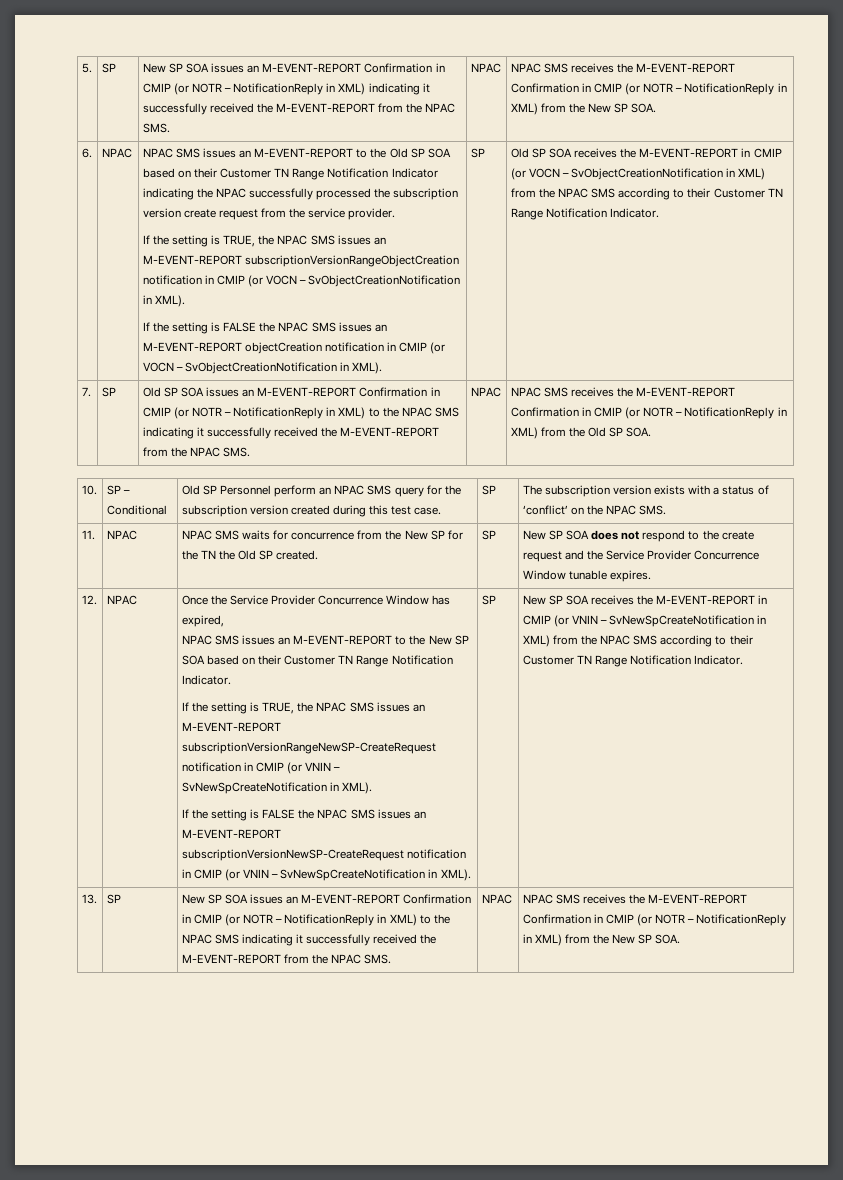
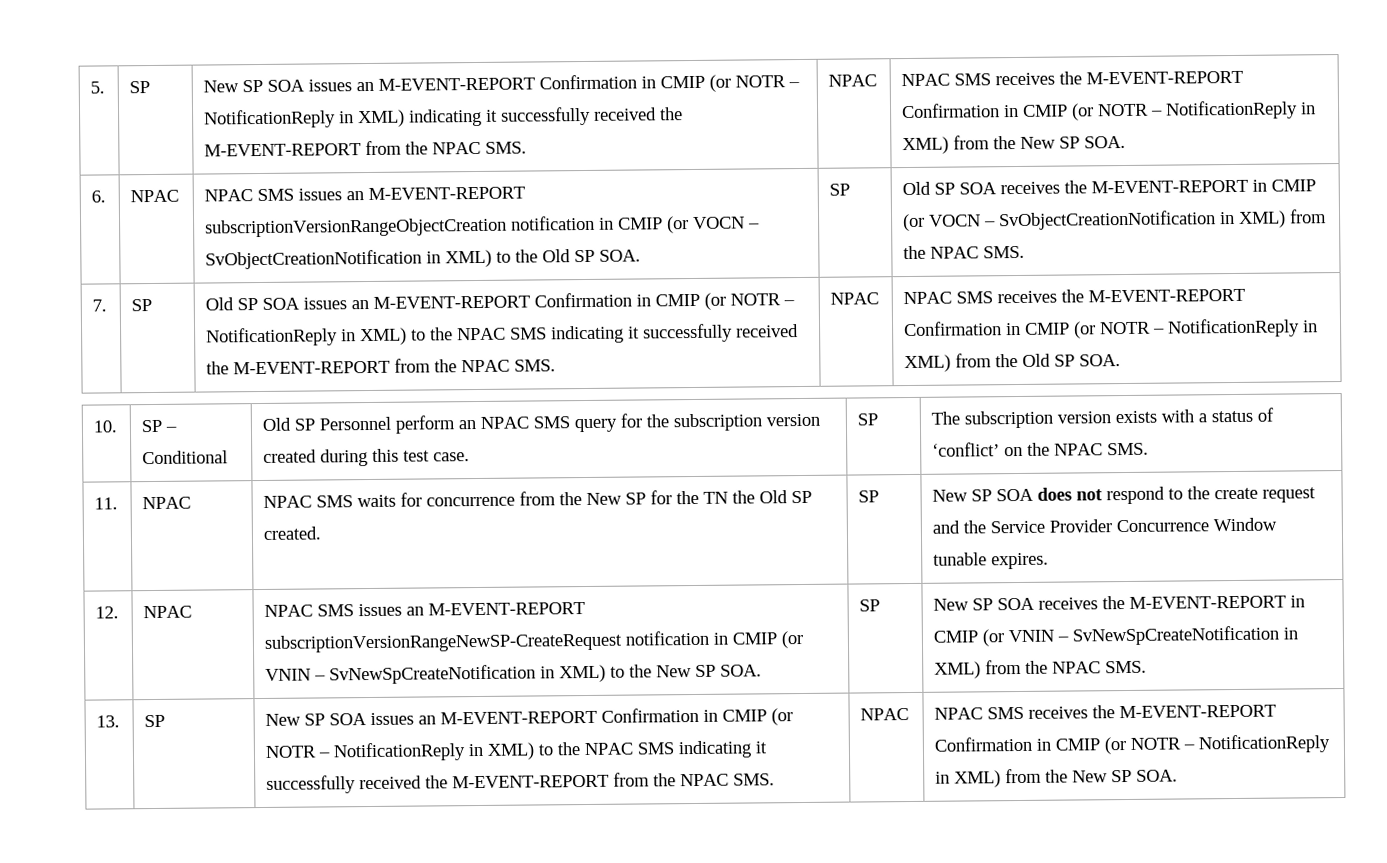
[356,148,451,158] [142,168,438,180] [142,188,459,200] [142,208,396,220] [142,235,386,247] [142,255,242,265] to the Old SP SOA based on their Customer TN Range Notification Indicator indicating the NPAC successfully processed the subscription version create request from the service provider. // If the setting is TRUE, the NPAC SMS issues an M-EVENT-REPORT -> (526, 193) none
[154,295,185,307] [142,322,387,334] [142,342,446,354] [142,362,383,374] XML). // If the setting is FALSE the NPAC SMS issues an M-EVENT-REPORT objectCreation notification in CMIP (or VOCN – SvObjectCreationNotification in XML). -> [445,249,642,268] XML) to the Old SP SOA.
[591,188,783,200] [510,208,660,220] SMS according to their Customer TN Range Notification Indicator. -> [983,245,1026,259] SMS.
[181,595,451,605] [181,615,224,627] [181,635,469,645] [181,655,453,667] [181,675,231,685] [181,702,314,714] Once the Service Provider Concurrence Window has expired, // NPAC SMS issues an M-EVENT-REPORT to the New SP SOA based on their Customer TN Range Notification Indicator. // If the setting is TRUE, the -> (193, 612) none
[342,782,373,794] [181,809,426,821] [181,829,281,839] [181,849,466,861] [181,869,471,881] XML). // If the setting is FALSE the NPAC SMS issues an M-EVENT-REPORT subscriptionVersionNewSP-CreateRequest notification in CMIP (or VNIN – SvNewSpCreateNotification in XML). -> [559,664,763,683] XML) to the New SP SOA.
[633,635,753,647] [522,655,744,667] SMS according to their Customer TN Range Notification Indicator. -> [1105,660,1148,674] SMS.

